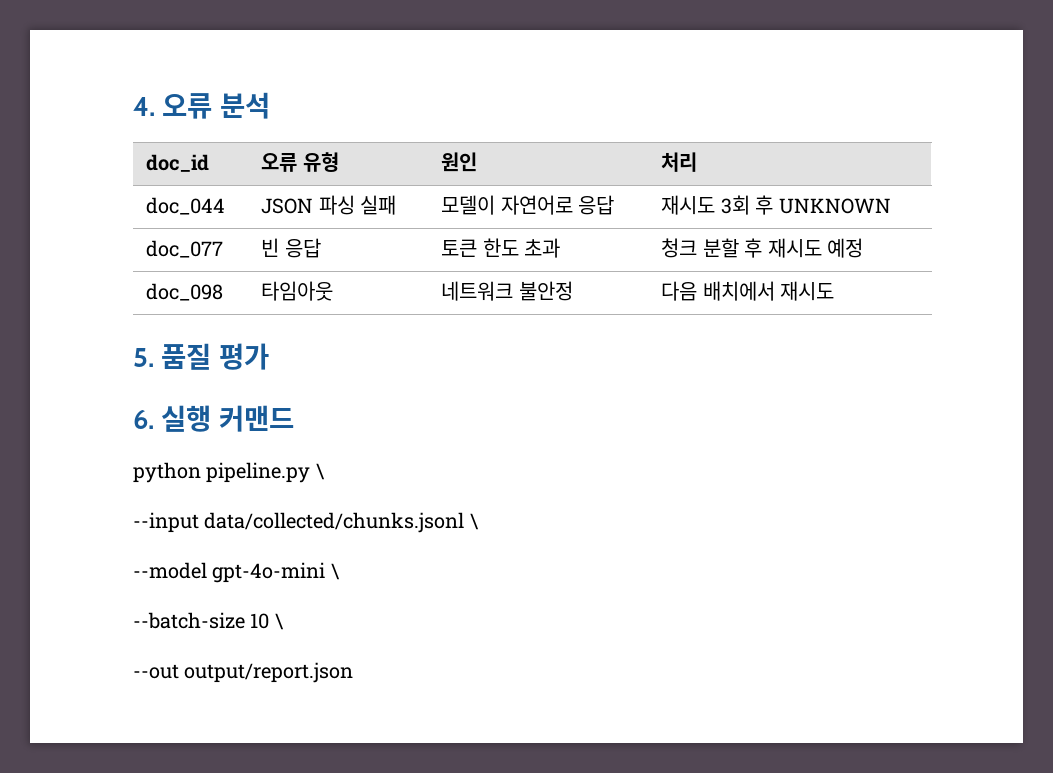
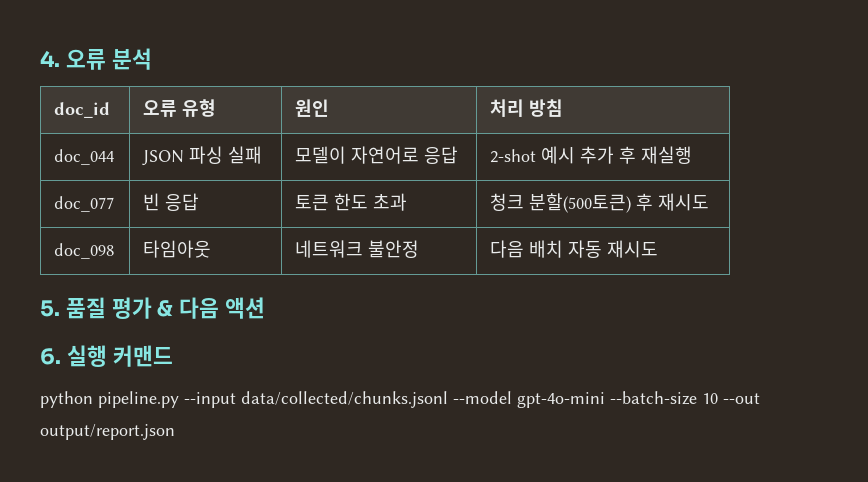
(698, 162) none -> [529,99,564,117] 방침
[661,195,891,215] 재시도 3회 후 UNKNOWN -> [490,146,693,164] 2-shot 예시 추가 후 재실행
[702,238,739,258] 분할 -> [529,193,632,213] 분할(500토큰)
[826,238,863,258] 예정 -> (710, 202) none
[702,281,775,301] 배치에서 -> [529,240,603,258] 배치 자동
(269, 356) none -> [157,297,266,319] & 다음 액션
[315,463,325,480] \ // -> (179, 399) none
[469,513,479,530] \ // -> (448, 399) none
[330,563,340,580] \ // -> (605, 400) none
[274,613,284,630] \ // -> (718, 398) none

